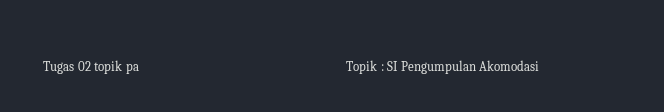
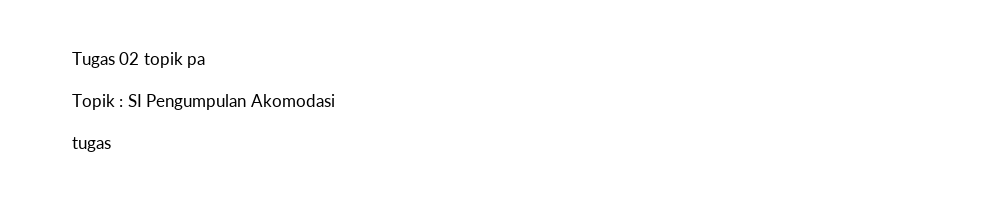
(540, 65) none -> [72,137,111,152] // tugas

